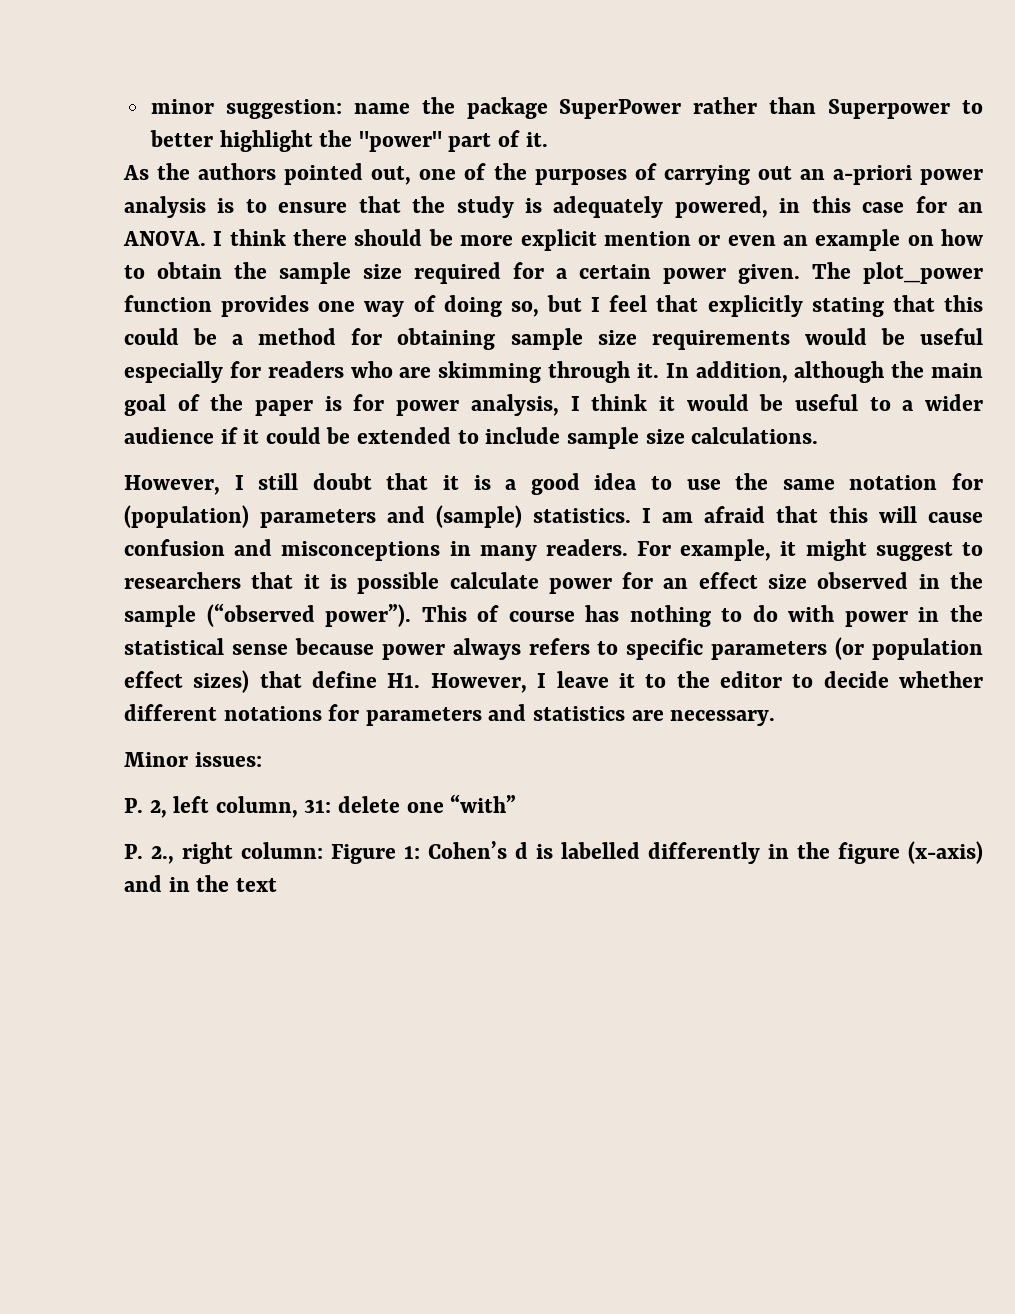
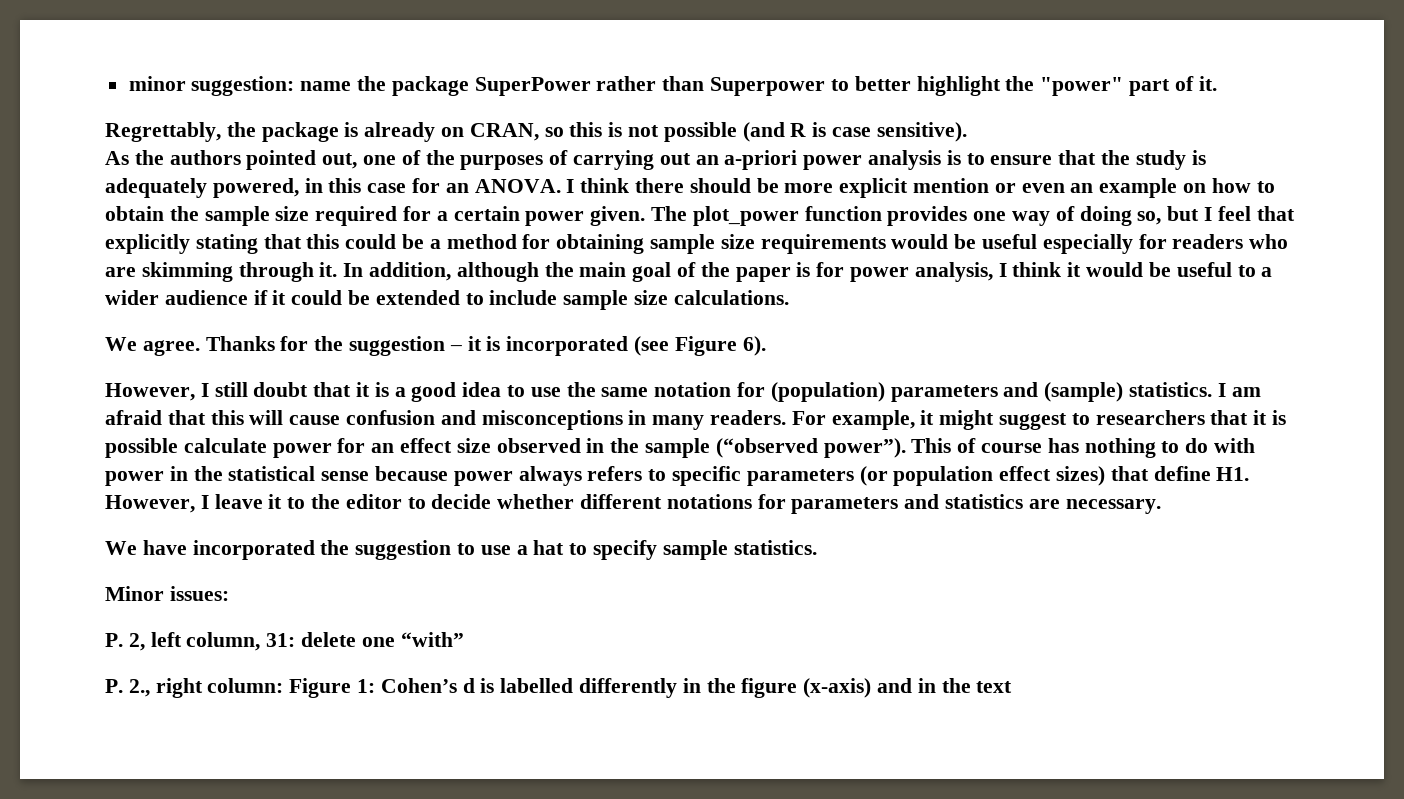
(548, 139) none -> [105,122,967,142] // Regrettably, the package is already on CRAN, so this is not possible (and R is case sensitive).
(819, 435) none -> [105,336,766,356] // We agree. Thanks for the suggestion – it is incorporated (see Figure 6).
(776, 718) none -> [105,540,817,560] // We have incorporated the suggestion to use a hat to specify sample statistics.

